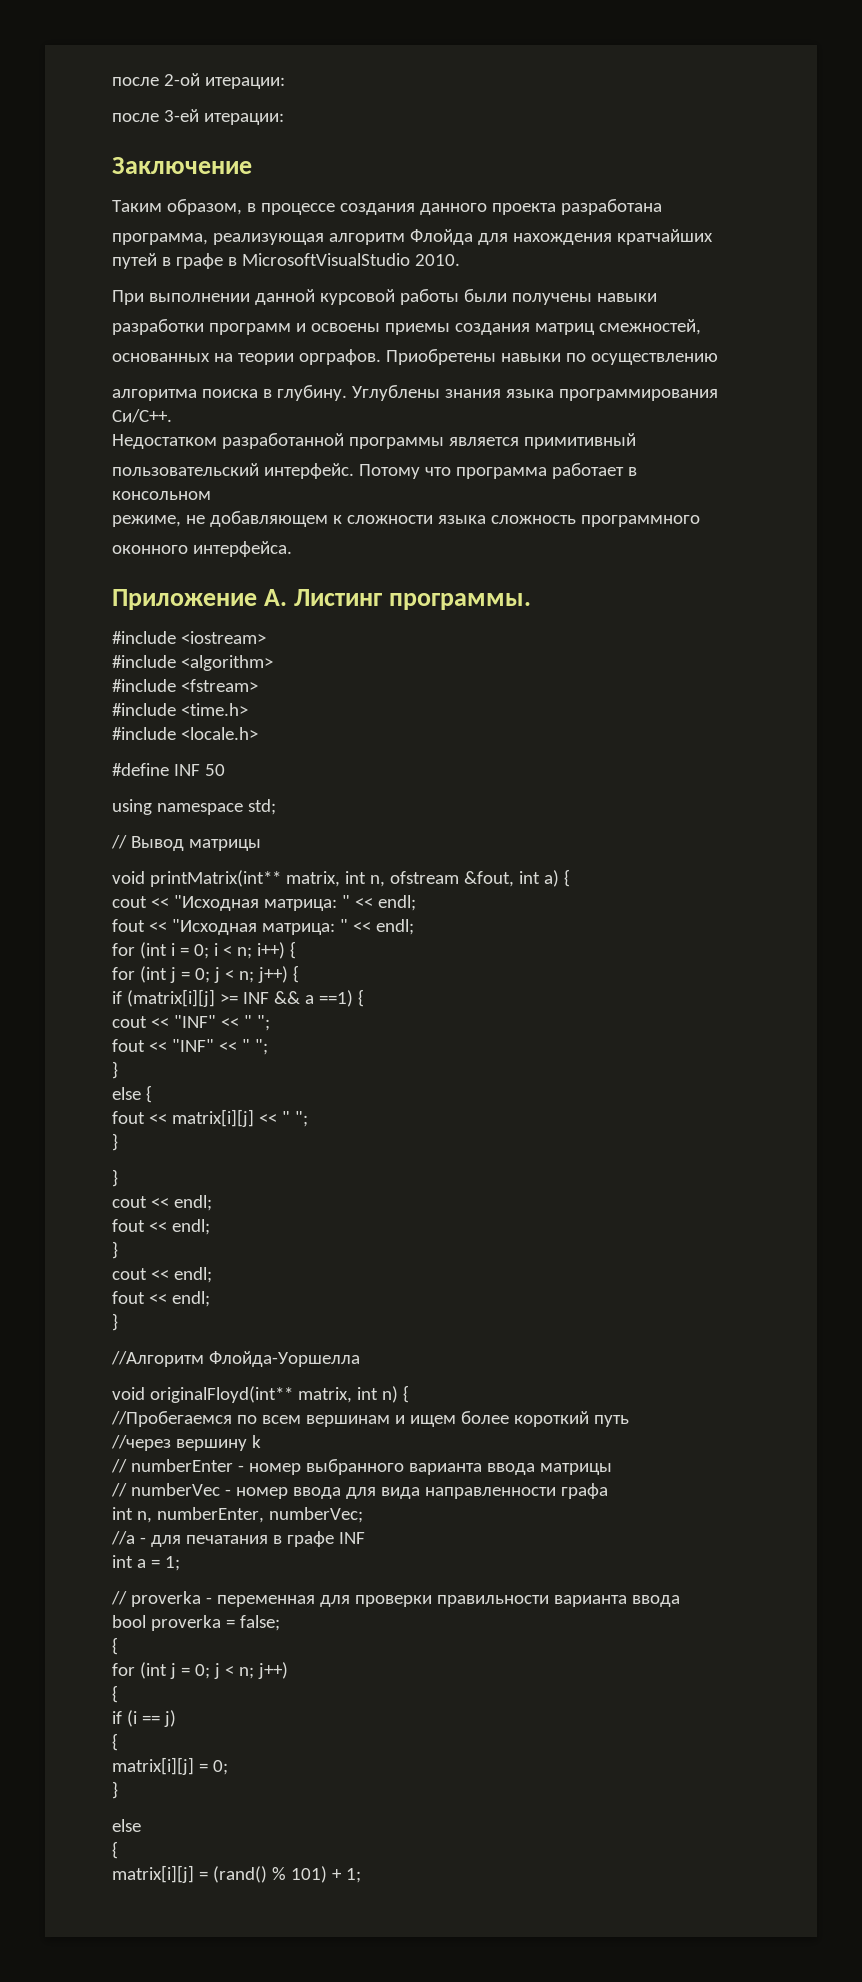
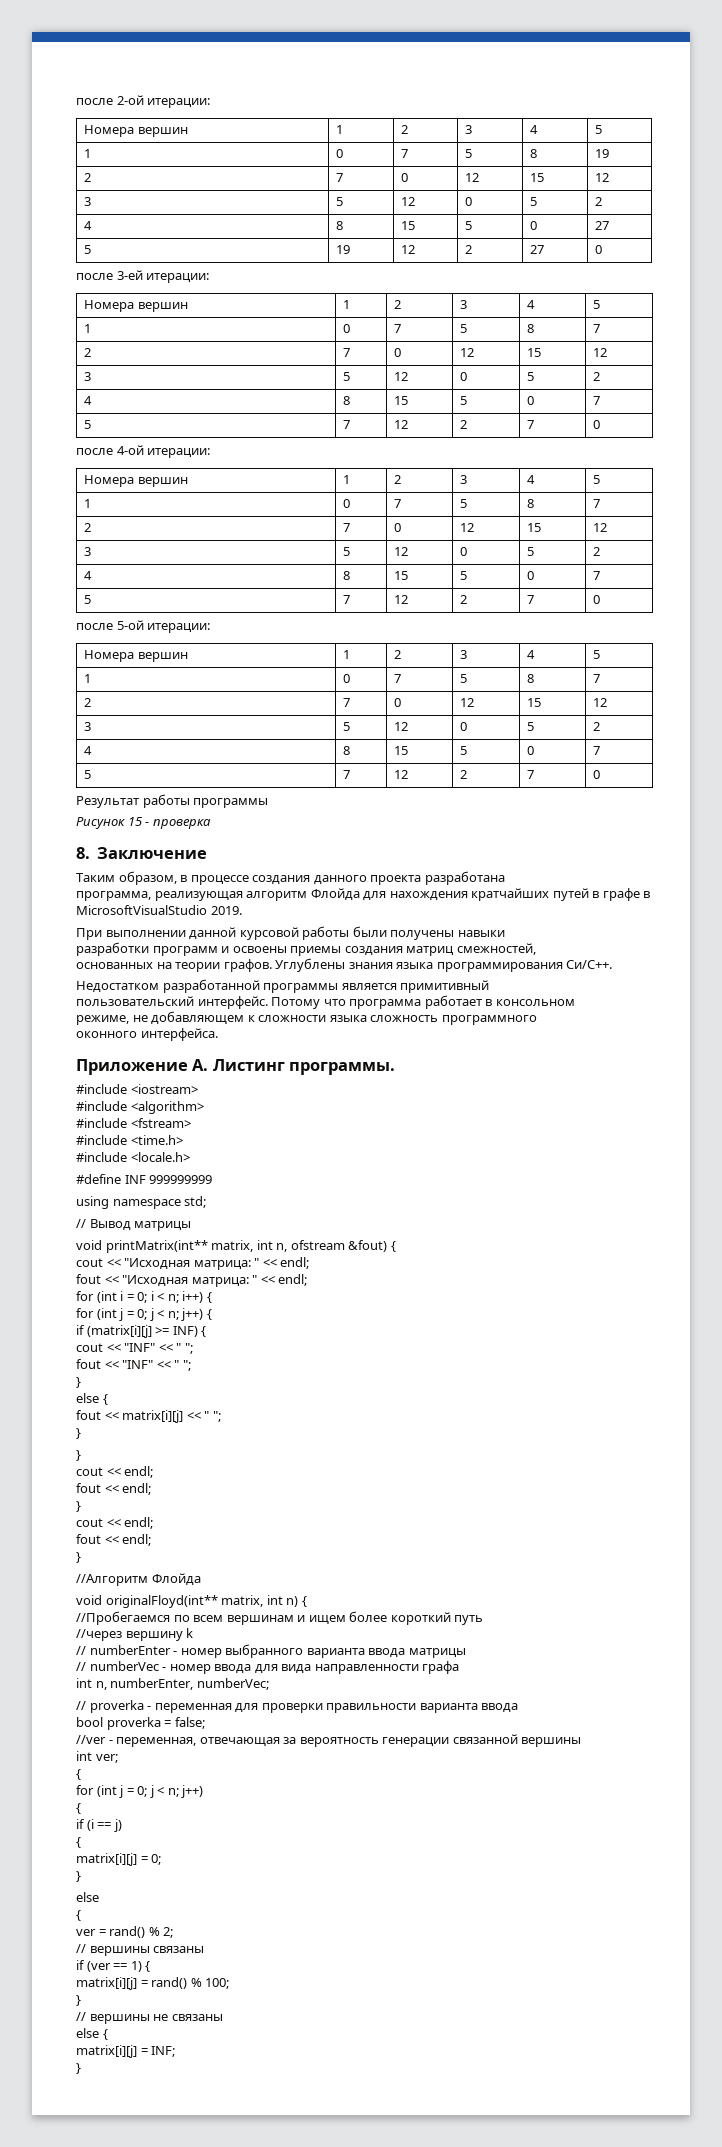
[112,109,284,125] // после 3-ей итерации: // -> [84,125,188,137] [336,125,344,134] [401,125,409,134] [465,125,473,134] [530,125,539,134] [595,125,603,134] [84,149,92,158] [336,149,344,158] [401,149,409,158] [465,149,473,158] [530,149,538,158] [595,149,610,158] [84,173,92,182] [336,173,344,182] [401,173,409,182] [465,173,480,182] [530,173,545,182] [595,173,610,182] [84,197,92,206] [336,197,344,206] [401,197,416,206] [465,197,473,206] [530,197,538,206] [595,197,603,206] [84,221,93,230] [336,221,344,230] [401,221,416,230] [465,221,473,230] [530,221,538,230] [595,221,610,230] [84,245,92,254] [336,245,351,254] [401,245,416,254] [465,245,473,254] [530,245,545,254] [595,245,603,254] [76,270,210,283] [84,300,188,312] [343,300,351,309] [394,300,402,309] [460,300,468,309] [527,300,536,309] [593,300,601,309] [84,324,92,333] [343,324,351,333] [394,324,402,333] [460,324,468,333] [527,324,535,333] [593,324,601,333] [84,348,92,357] [343,348,351,357] [394,348,402,357] [460,348,475,357] [527,348,542,357] [593,348,608,357] [84,372,92,381] [343,372,351,381] [394,372,409,381] [460,372,468,381] [527,372,535,381] [593,372,601,381] [84,396,93,405] [343,396,351,405] [394,396,409,405] [460,396,468,405] [527,396,535,405] [593,396,601,405] [84,420,92,429] [343,420,351,429] [394,420,409,429] [460,420,468,429] [527,420,535,429] [593,420,601,429] [76,445,211,458] [84,475,188,487] [343,475,351,484] [394,475,402,484] [460,475,468,484] [527,475,536,484] [593,475,601,484] [84,499,92,508] [343,499,351,508] [394,499,402,508] [460,499,468,508] [527,499,535,508] [593,499,601,508] [84,523,92,532] [343,523,351,532] [394,523,402,532] [460,523,475,532] [527,523,542,532] [593,523,608,532] [84,547,92,556] [343,547,351,556] [394,547,409,556] [460,547,468,556] [527,547,535,556] [593,547,601,556] [84,571,93,580] [343,571,351,580] [394,571,409,580] [460,571,468,580] [527,571,535,580] [593,571,601,580] [84,595,92,604] [343,595,351,604] [394,595,409,604] [460,595,468,604] [527,595,535,604] [593,595,601,604] [76,620,211,633] [84,650,188,662] [343,650,351,659] [394,650,402,659] [460,650,468,659] [527,650,536,659] [593,650,601,659] [84,674,92,683] [343,674,351,683] [394,674,402,683] [460,674,468,683] [527,674,535,683] [593,674,601,683] [84,698,92,707] [343,698,351,707] [394,698,402,707] [460,698,475,707] [527,698,542,707] [593,698,608,707] [84,722,92,731] [343,722,351,731] [394,722,409,731] [460,722,468,731] [527,722,535,731] [593,722,601,731] [84,746,93,755] [343,746,351,755] [394,746,409,755] [460,746,468,755] [527,746,535,755] [593,746,601,755] [84,770,92,779] [343,770,351,779] [394,770,409,779] [460,770,468,779] [527,770,535,779] [593,770,601,779] [76,794,269,808] [76,817,211,829] [76,847,90,859] // Номера вершин | 1 | 2 | 3 | 4 | 5 // 1 | 0 | 7 | 5 | 8 | 19 // 2 | 7 | 0 | 12 | 15 | 12 // 3 | 5 | 12 | 0 | 5 | 2 // 4 | 8 | 15 | 5 | 0 | 27 // 5 | 19 | 12 | 2 | 27 | 0 // после 3-ей итерации: // Номера вершин | 1 | 2 | 3 | 4 | 5 // 1 | 0 | 7 | 5 | 8 | 7 // 2 | 7 | 0 | 12 | 15 | 12 // 3 | 5 | 12 | 0 | 5 | 2 // 4 | 8 | 15 | 5 | 0 | 7 // 5 | 7 | 12 | 2 | 7 | 0 // после 4-ой итерации: // Номера вершин | 1 | 2 | 3 | 4 | 5 // 1 | 0 | 7 | 5 | 8 | 7 // 2 | 7 | 0 | 12 | 15 | 12 // 3 | 5 | 12 | 0 | 5 | 2 // 4 | 8 | 15 | 5 | 0 | 7 // 5 | 7 | 12 | 2 | 7 | 0 // после 5-ой итерации: // Номера вершин | 1 | 2 | 3 | 4 | 5 // 1 | 0 | 7 | 5 | 8 | 7 // 2 | 7 | 0 | 12 | 15 | 12 // 3 | 5 | 12 | 0 | 5 | 2 // 4 | 8 | 15 | 5 | 0 | 7 // 5 | 7 | 12 | 2 | 7 | 0 // Результат работы программы // Рисунок 15 - проверка // 8.
[414,254,460,266] 2010. -> [210,906,242,915] 2019.
[298,349,718,365] [112,385,347,401] орграфов. Приобретены навыки по осуществлению // алгоритма поиска в глубину. -> [223,959,272,972] графов.
[204,764,225,776] 50 -> [149,1175,213,1184] 999999999
[463,870,559,887] &fout, int a) -> [348,1240,388,1252] &fout)
[242,990,353,1007] INF && a ==1) -> [172,1326,198,1337] INF)
[208,1351,360,1367] Флойда-Уоршелла -> [151,1573,201,1586] Флойда
[111,1531,365,1547] [112,1555,180,1571] // //а - для печатания в графе INF // int a = 1; -> (269, 1684) none
(280, 1623) none -> [76,1734,582,1747] [76,1751,118,1763] // //ver - переменная, отвечающая за вероятность генерации связанной вершины // int ver;
[112,1865,361,1883] matrix[i][j] = (rand() % 101) + 1; -> [76,1926,174,1938] [76,1944,205,1956] [76,1960,151,1972] [76,1977,230,1990] [76,1995,81,2006] [76,2012,223,2024] [76,2028,108,2040] [76,2045,176,2058] [76,2063,81,2074] ver = rand() % 2; // // вершины связаны // if (ver == 1) { // matrix[i][j] = rand() % 100; // } // // вершины не связаны // else { // matrix[i][j] = INF; // }

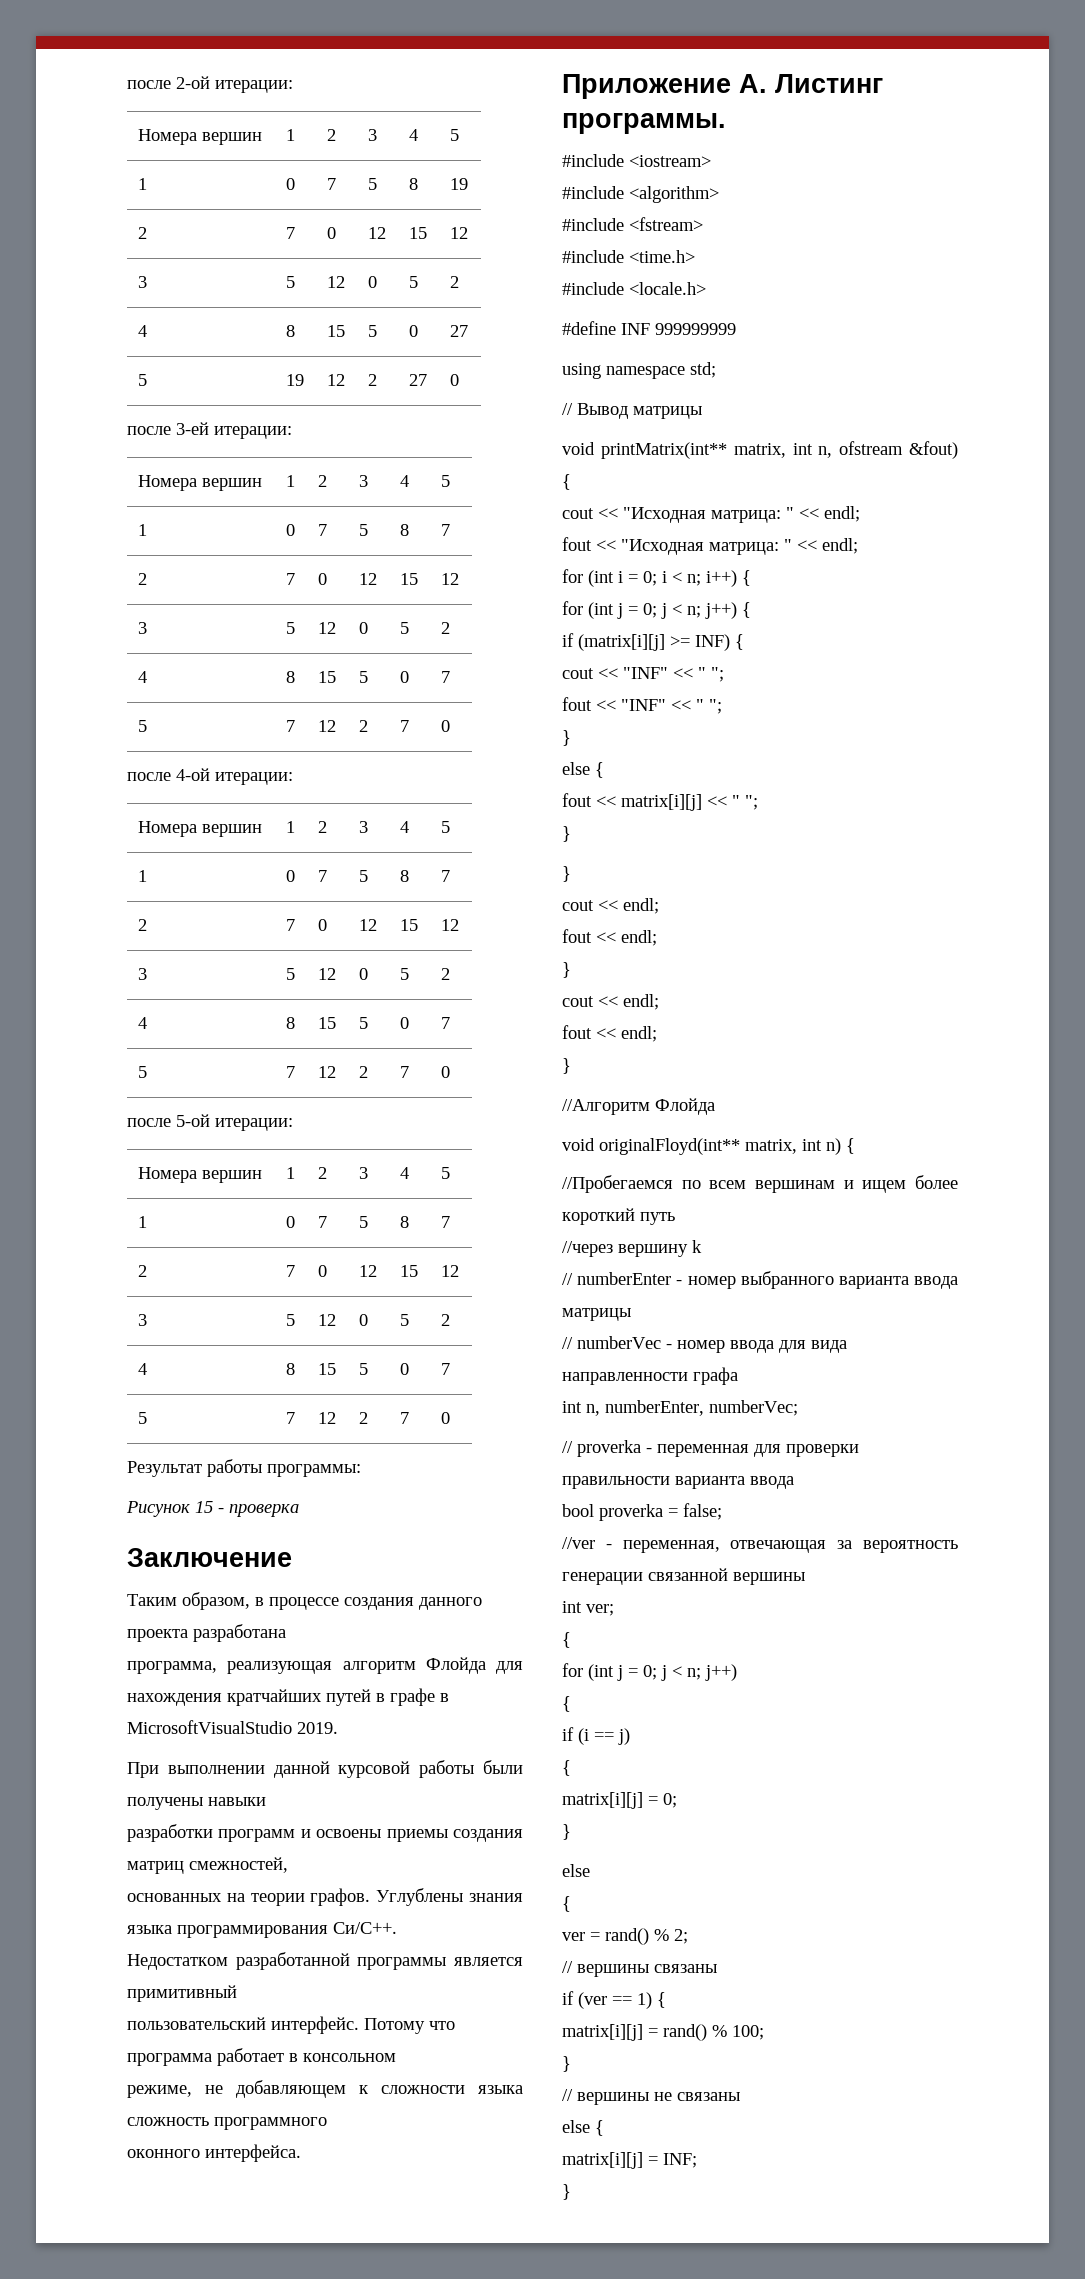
[193,798,269,808] программы -> [267,1464,361,1477] программы:
[76,847,90,859] 8. -> (299, 1510) none

